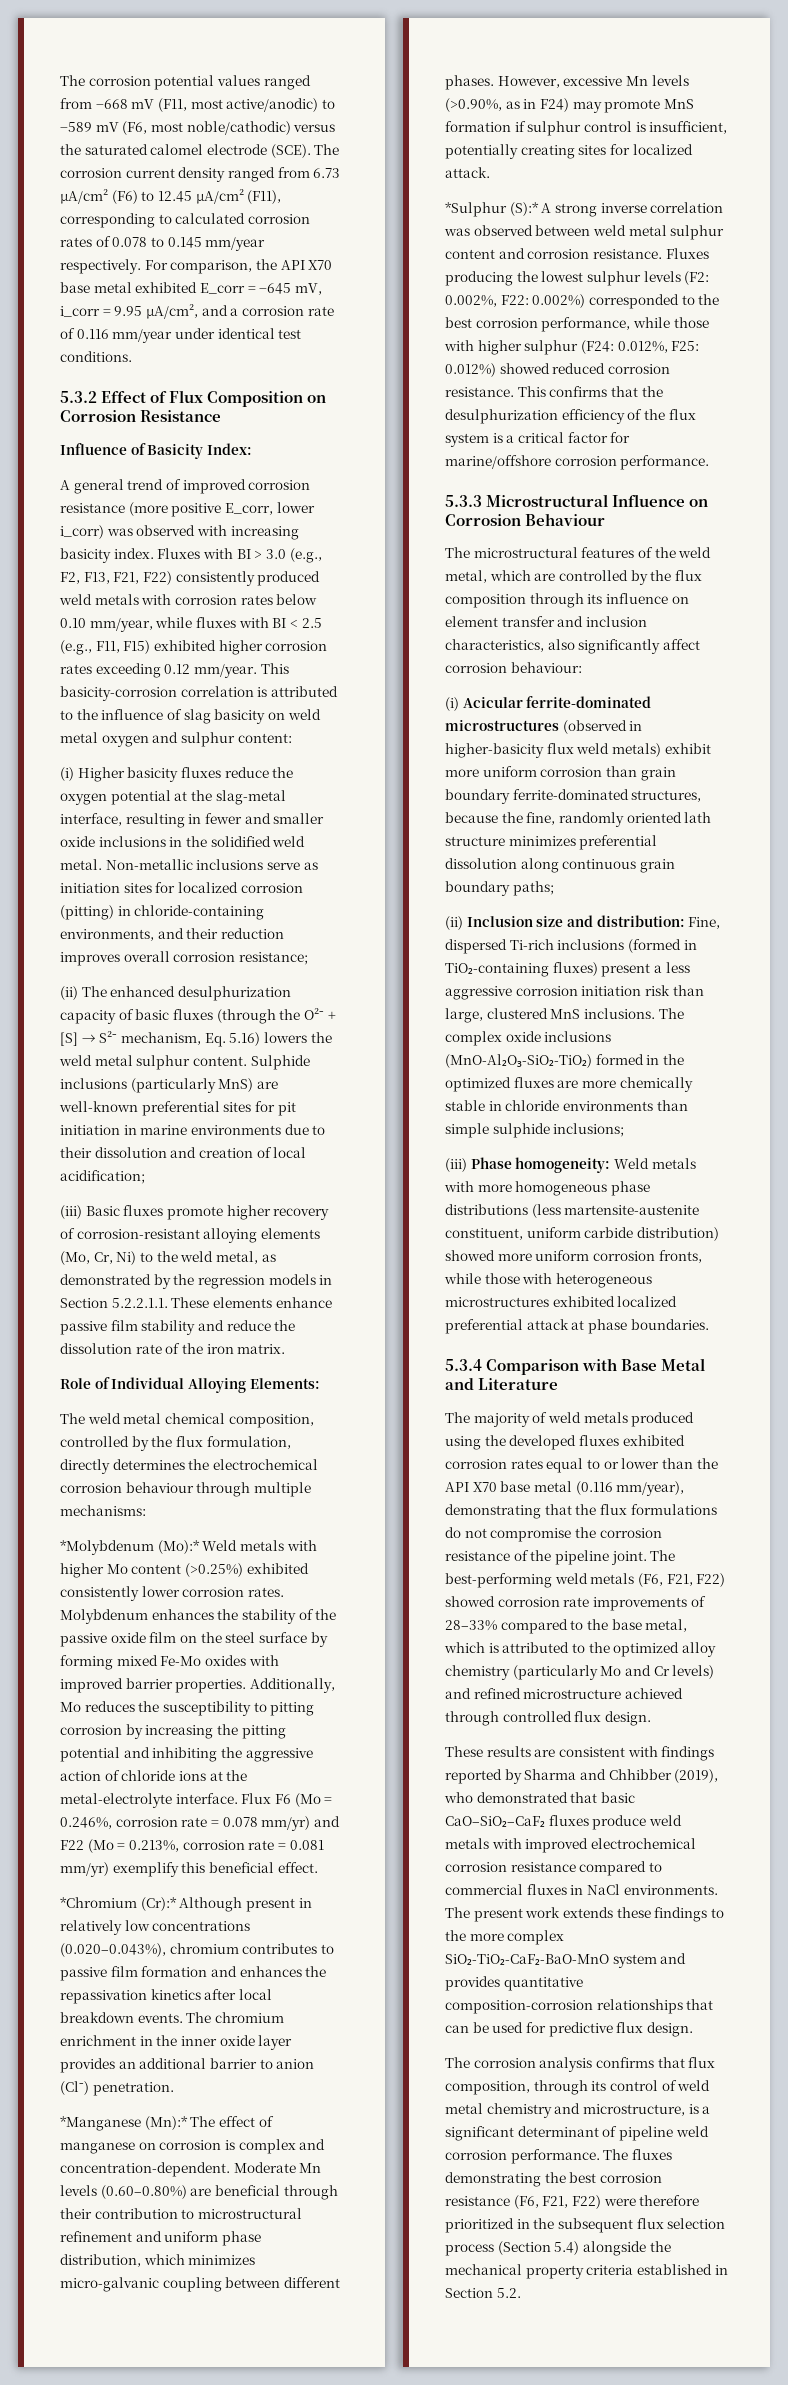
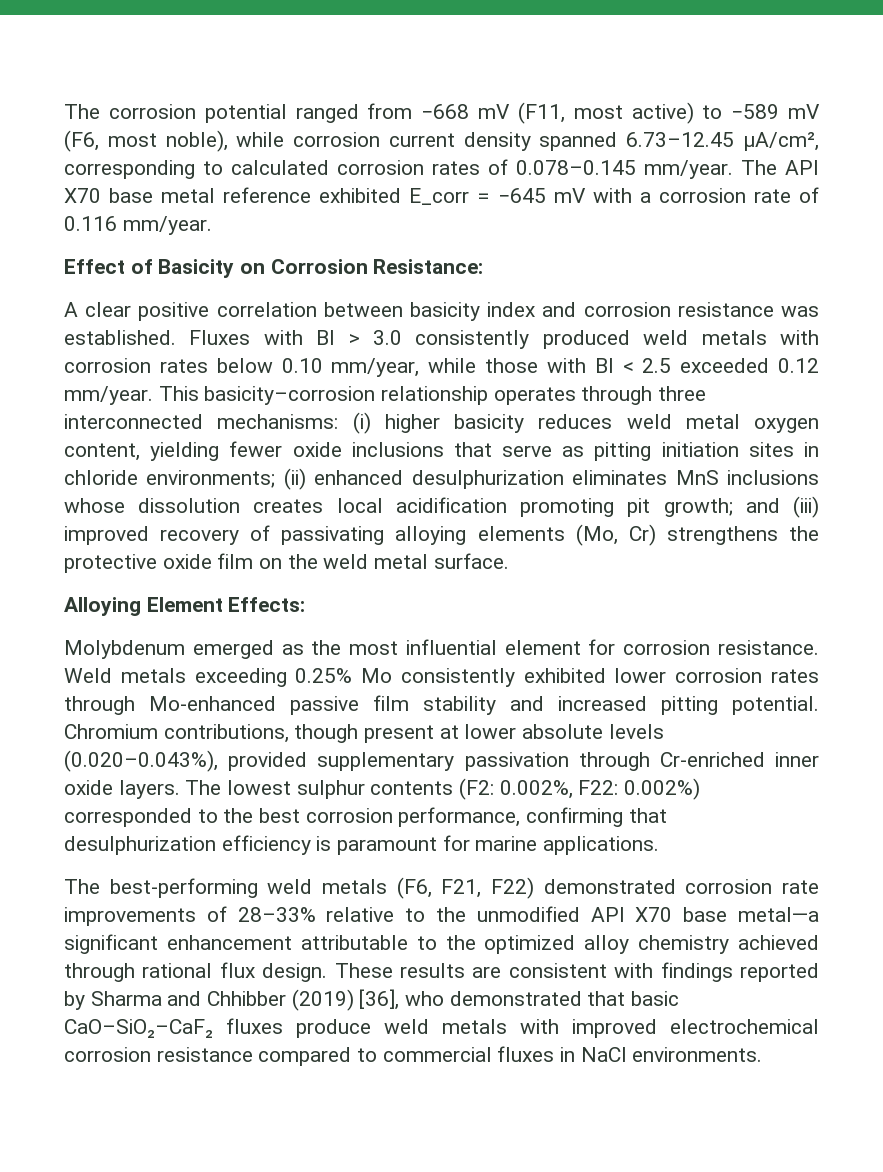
[216,75,260,86] values -> (287, 113) none
[226,98,319,112] active/anodic) -> [631,102,694,124] active)
[186,121,336,135] [60,144,340,158] [60,167,341,182] [60,189,282,204] noble/cathodic) versus the saturated calomel electrode (SCE). The corrosion current density ranged from 6.73 μA/cm² (F6) to 12.45 μA/cm² (F11), -> [165,130,819,152] noble), while corrosion current density spanned 6.73–12.45 μA/cm²,
[112,237,266,251] [60,259,333,274] [60,282,132,293] 0.078 to 0.145 mm/year respectively. For comparison, the API X70 base metal -> [516,160,819,179] [64,187,312,203] 0.078–0.145 mm/year. The API X70 base metal reference
[294,283,322,295] [60,304,228,319] mV, i_corr = 9.95 μA/cm², and -> [553,188,632,203] mV with
[112,328,302,343] [60,351,132,362] [60,390,327,407] [60,410,222,422] [60,443,252,459] [60,479,311,494] [60,502,315,517] [60,525,299,540] [60,548,154,563] mm/year under identical test conditions. // 5.3.2 Effect of Flux Composition on Corrosion Resistance // Influence of Basicity Index: // A general trend of improved corrosion resistance (more positive E_corr, lower i_corr) was observed with increasing basicity index. -> [122,216,212,235] [64,259,484,278] [64,302,819,321] [64,330,176,345] mm/year. // Effect of Basicity on Corrosion Resistance: // A clear positive correlation between basicity index and corrosion resistance was established.
[289,548,322,563] [60,571,172,585] (e.g., F2, F13, F21, F22) -> (402, 337) none
[195,617,236,628] fluxes -> [484,358,538,373] those
[60,640,328,655] [60,663,289,678] [60,686,338,701] [60,709,321,724] [60,732,292,747] [60,767,294,782] [60,790,286,805] [60,813,325,828] [60,836,306,847] [60,859,264,870] (e.g., F11, F15) exhibited higher corrosion rates exceeding 0.12 mm/year. This basicity-corrosion correlation is attributed to the influence of slag basicity on weld metal oxygen and sulphur content: // (i) Higher basicity fluxes reduce the oxygen potential at the slag-metal interface, resulting in fewer and smaller oxide inclusions in the solidified weld metal. Non-metallic inclusions -> [680,358,820,373] [64,386,707,405] [64,412,819,434] [64,441,492,461] exceeded 0.12 mm/year. This basicity–corrosion relationship operates through three interconnected mechanisms: (i) higher basicity reduces weld metal oxygen content, yielding fewer oxide inclusions that
(318, 866) none -> [594,442,652,461] pitting
[155,882,303,893] [60,905,265,920] [60,928,284,941] [60,951,308,966] [60,986,291,1001] [60,1008,336,1024] [60,1031,332,1047] [59,1055,310,1070] [60,1078,278,1093] [59,1101,296,1116] [60,1124,326,1135] [60,1147,307,1158] [60,1170,145,1184] [60,1205,330,1220] [60,1228,320,1243] [60,1251,276,1265] [60,1274,333,1289] [60,1297,332,1308] [60,1320,296,1335] [60,1343,286,1354] [60,1377,320,1393] [60,1413,314,1428] [60,1436,291,1451] [60,1459,318,1474] [60,1482,311,1497] [60,1505,146,1516] [60,1540,317,1555] [60,1563,309,1578] [60,1586,284,1601] [60,1609,337,1624] [60,1632,328,1647] [60,1655,279,1670] [60,1678,335,1693] [60,1701,315,1716] [60,1724,286,1739] [60,1747,313,1762] [60,1770,248,1781] [60,1793,333,1808] [60,1816,340,1831] [60,1839,324,1853] [60,1862,318,1877] [60,1897,312,1912] [60,1920,251,1935] [60,1943,334,1957] [60,1966,327,1981] [60,1989,272,2004] [60,2012,284,2023] [60,2035,293,2050] [60,2058,315,2073] [60,2081,174,2096] [60,2116,274,2131] [60,2139,326,2154] [60,2162,322,2177] [60,2185,338,2200] [60,2208,302,2219] [60,2231,261,2246] [60,2254,256,2267] [60,2277,340,2292] [445,75,689,90] [445,98,694,113] [445,121,728,136] [445,144,693,159] [445,167,490,178] [445,202,724,217] [444,225,725,240] [445,248,709,259] [445,271,538,286] for localized corrosion (pitting) in chloride-containing environments, and their reduction improves overall corrosion resistance; // (ii) The enhanced desulphurization capacity of basic fluxes (through the O²⁻ + [S] → S²⁻ mechanism, Eq. 5.16) lowers the weld metal sulphur content. Sulphide inclusions (particularly MnS) are well-known preferential sites for pit initiation in marine environments due to their dissolution and creation of local acidification; // (iii) Basic fluxes promote higher recovery of corrosion-resistant alloying elements (Mo, Cr, Ni) to the weld metal, as demonstrated by the regression models in Section 5.2.2.1.1. These elements enhance passive film stability and reduce the dissolution rate of the iron matrix. // Role of Individual Alloying Elements: // The weld metal chemical composition, controlled by the flux formulation, directly determines the electrochemical corrosion behaviour through multiple mechanisms: // *Molybdenum (Mo):* Weld metals with higher Mo content (>0.25%) exhibited consistently lower corrosion rates. Molybdenum enhances the stability of the passive oxide film on the steel surface by forming mixed Fe-Mo oxides with improved barrier properties. Additionally, Mo reduces the susceptibility to pitting corrosion by increasing the pitting potential and inhibiting the aggressive action of chloride ions at the metal-electrolyte interface. Flux F6 (Mo = 0.246%, corrosion rate = 0.078 mm/yr) and F22 (Mo = 0.213%, corrosion rate = 0.081 mm/yr) exemplify this beneficial effect. // *Chromium (Cr):* Although present in relatively low concentrations (0.020–0.043%), chromium contributes to passive film formation and enhances the repassivation kinetics after local breakdown events. The chromium enrichment in the inner oxide layer provides an additional barrier to anion (Cl⁻) penetration. // *Manganese (Mn):* The effect of manganese on corrosion is complex and concentration-dependent. Moderate Mn levels (0.60–0.80%) are beneficial through their contribution to microstructural refinement and uniform phase distribution, which minimizes micro-galvanic coupling between different phases. However, excessive Mn levels (>0.90%, as in F24) may promote MnS formation if sulphur control is insufficient, potentially creating sites for localized attack. // *Sulphur (S):* A strong inverse correlation was observed between weld metal sulphur content and corrosion resistance. Fluxes producing the -> [803,442,819,457] [64,468,820,490] [64,496,819,518] [64,524,819,546] [64,553,509,573] [64,597,306,616] [64,639,820,659] [64,668,820,687] [64,695,819,715] [64,724,664,743] [64,750,819,772] [64,780,222,799] in chloride environments; (ii) enhanced desulphurization eliminates MnS inclusions whose dissolution creates local acidification promoting pit growth; and (iii) improved recovery of passivating alloying elements (Mo, Cr) strengthens the protective oxide film on the weld metal surface. // Alloying Element Effects: // Molybdenum emerged as the most influential element for corrosion resistance. Weld metals exceeding 0.25% Mo consistently exhibited lower corrosion rates through Mo-enhanced passive film stability and increased pitting potential. Chromium contributions, though present at lower absolute levels (0.020–0.043%), provided supplementary passivation through Cr-enriched inner oxide layers. The
[643,271,681,282] levels -> [370,781,454,795] contents
[632,317,709,328] [444,340,700,355] [445,363,670,377] [445,386,663,397] [445,409,696,424] [445,432,631,447] [445,455,710,470] [445,494,709,507] [445,513,606,526] [445,547,712,558] [445,570,702,585] [445,593,689,608] [445,616,647,627] [445,639,700,654] [445,662,582,673] [445,696,652,711] [445,720,643,734] [445,743,711,758] [445,766,676,781] [445,789,702,804] [445,812,712,827] [445,835,658,850] [445,858,675,873] [445,881,554,896] [445,915,721,930] [445,939,697,954] [445,962,690,977] [445,985,704,1000] [445,1008,684,1023] [445,1031,612,1046] [445,1054,684,1068] [445,1077,693,1092] [445,1100,688,1111] [445,1123,625,1138] [445,1157,696,1173] [444,1181,650,1196] [445,1204,700,1218] [445,1227,719,1241] [445,1250,702,1263] [444,1273,652,1288] [445,1296,678,1307] [445,1319,709,1334] [445,1358,706,1375] [445,1378,559,1390] [445,1412,695,1427] [445,1435,685,1450] [445,1458,718,1473] [445,1481,685,1496] [445,1504,717,1519] [445,1527,662,1542] [445,1550,647,1565] while those with higher sulphur (F24: 0.012%, F25: 0.012%) showed reduced corrosion resistance. This confirms that the desulphurization efficiency of the flux system is a critical factor for marine/offshore corrosion performance. // 5.3.3 Microstructural Influence on Corrosion Behaviour // The microstructural features of the weld metal, which are controlled by the flux composition through its influence on element transfer and inclusion characteristics, also significantly affect corrosion behaviour: // (i) Acicular ferrite-dominated microstructures (observed in higher-basicity flux weld metals) exhibit more uniform corrosion than grain boundary ferrite-dominated structures, because the fine, randomly oriented lath structure minimizes preferential dissolution along continuous grain boundary paths; // (ii) Inclusion size and distribution: Fine, dispersed Ti-rich inclusions (formed in TiO₂-containing fluxes) present a less aggressive corrosion initiation risk than large, clustered MnS inclusions. The complex oxide inclusions (MnO-Al₂O₃-SiO₂-TiO₂) formed in the optimized fluxes are more chemically stable in chloride environments than simple sulphide inclusions; // (iii) Phase homogeneity: Weld metals with more homogeneous phase distributions (less martensite-austenite constituent, uniform carbide distribution) showed more uniform corrosion fronts, while those with heterogeneous microstructures exhibited localized preferential attack at phase boundaries. // 5.3.4 Comparison with Base Metal and Literature // The majority of weld metals produced using the developed fluxes exhibited corrosion rates equal to or lower than the API X70 base metal (0.116 mm/year), demonstrating that the flux formulations do not compromise the corrosion resistance of the pipeline joint. -> [526,807,667,827] [64,835,660,855] confirming that desulphurization efficiency is paramount for marine applications. //
[445,1596,495,1607] showed -> [543,879,676,894] demonstrated
[500,1619,688,1634] [444,1642,570,1653] compared to the base metal, which is attributed -> [326,906,819,922] [64,934,408,954] relative to the unmodified API X70 base metal—a significant enhancement attributable
[512,1665,715,1680] [445,1688,622,1699] (particularly Mo and Cr levels) and refined microstructure -> (730, 944) none
[502,1711,651,1726] controlled flux design. // -> [142,962,328,982] rational flux design.
[674,1769,719,1783] (2019), -> [291,989,400,1011] (2019) [36],
[445,1907,724,1922] [445,1930,565,1945] [445,1953,687,1968] [445,1976,583,1991] [445,1999,714,2014] [445,2022,693,2037] [445,2057,716,2072] [445,2080,711,2095] [445,2103,711,2118] [445,2126,709,2141] [445,2149,672,2164] [445,2172,662,2187] [445,2195,700,2209] [445,2218,726,2233] [445,2241,671,2256] [445,2264,728,2279] [445,2288,521,2298] The present work extends these findings to the more complex SiO₂-TiO₂-CaF₂-BaO-MnO system and provides quantitative composition-corrosion relationships that can be used for predictive flux design. // The corrosion analysis confirms that flux composition, through its control of weld metal chemistry and microstructure, is a significant determinant of pipeline weld corrosion performance. The fluxes demonstrating the best corrosion resistance (F6, F21, F22) were therefore prioritized in the subsequent flux selection process (Section 5.4) alongside the mechanical property criteria established in Section 5.2. -> (763, 1054) none

